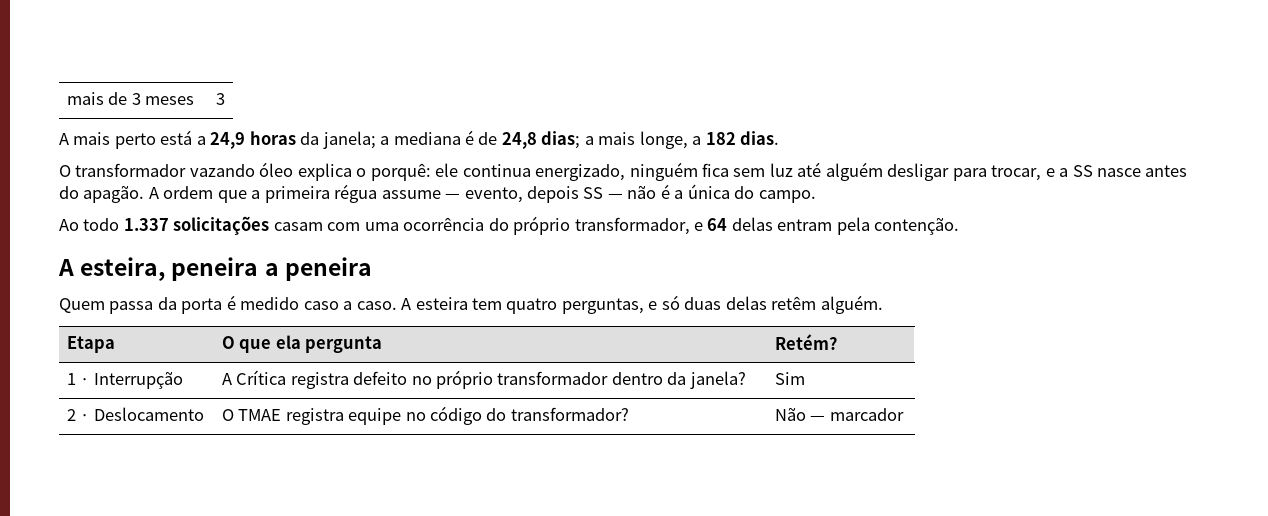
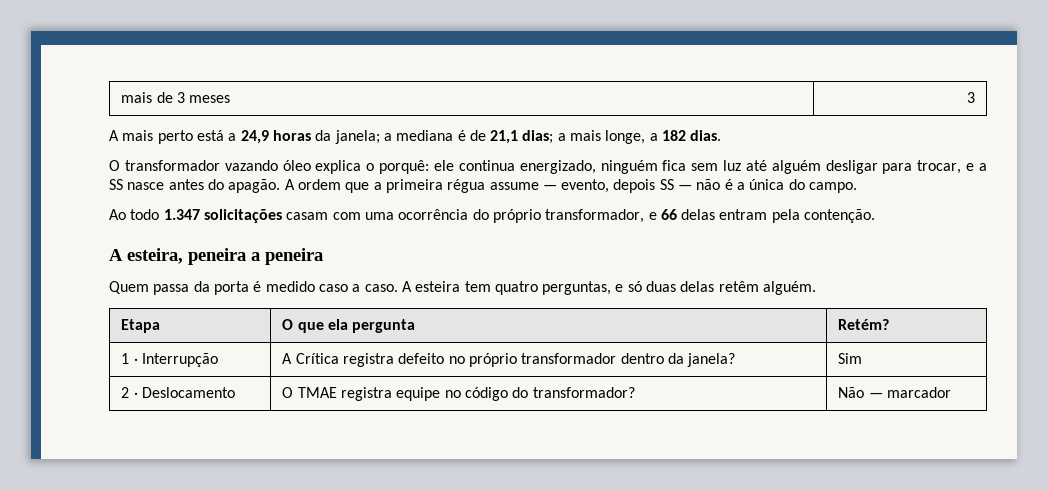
[501,132,537,149] 24,8 -> [490,130,519,144] 21,1
[123,218,169,231] 1.337 -> [163,209,200,220] 1.347
[707,218,728,231] 64 -> [660,209,677,220] 66

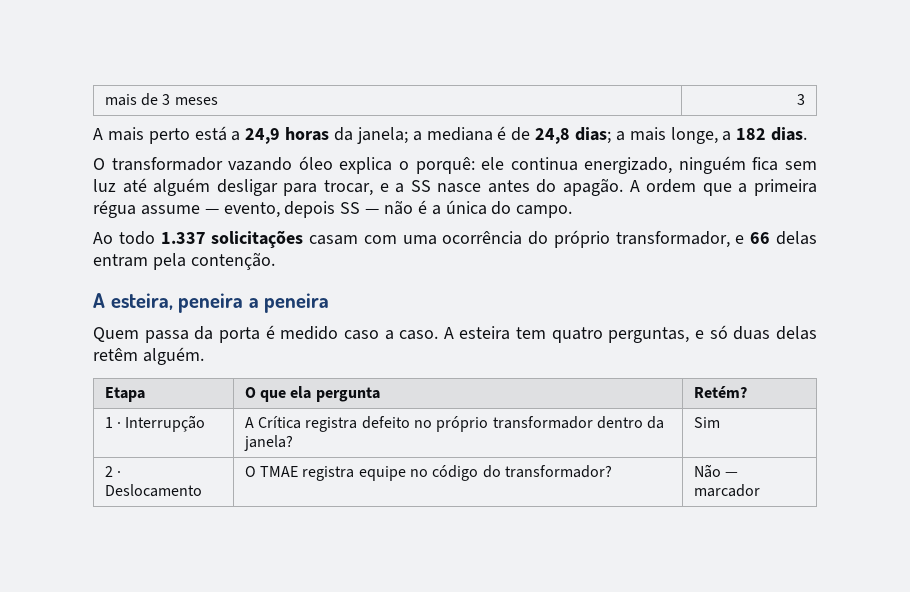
[490,130,519,144] 21,1 -> [535,128,571,144] 24,8
[163,209,200,220] 1.347 -> [160,232,206,244] 1.337

